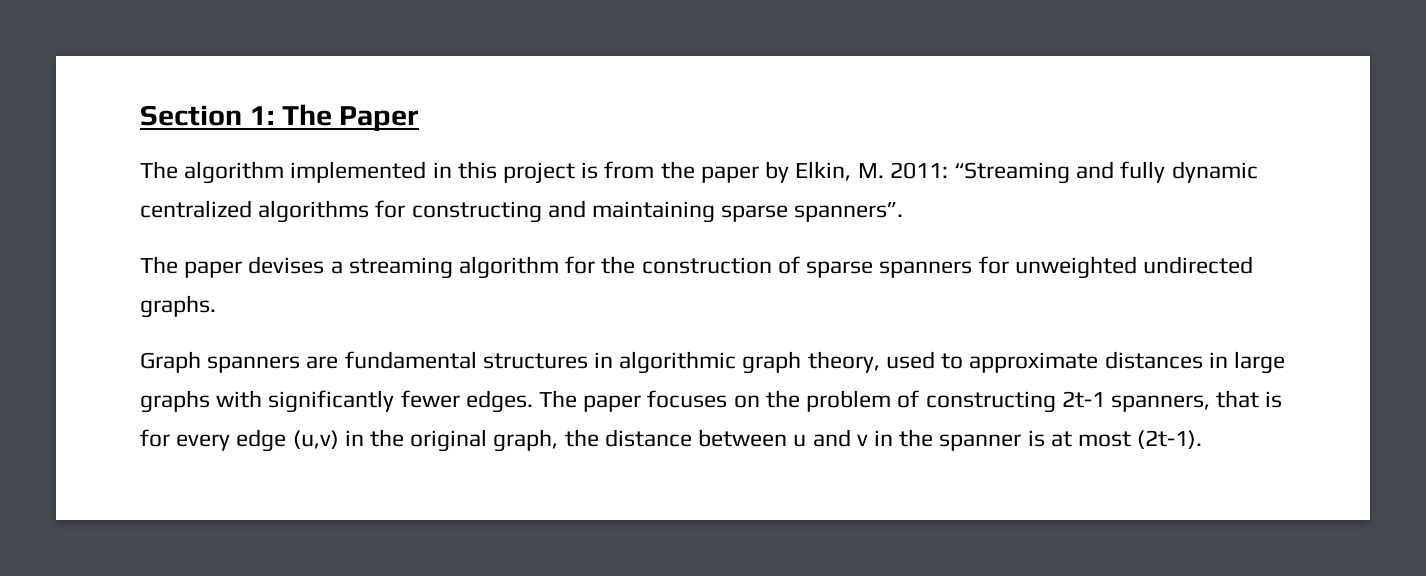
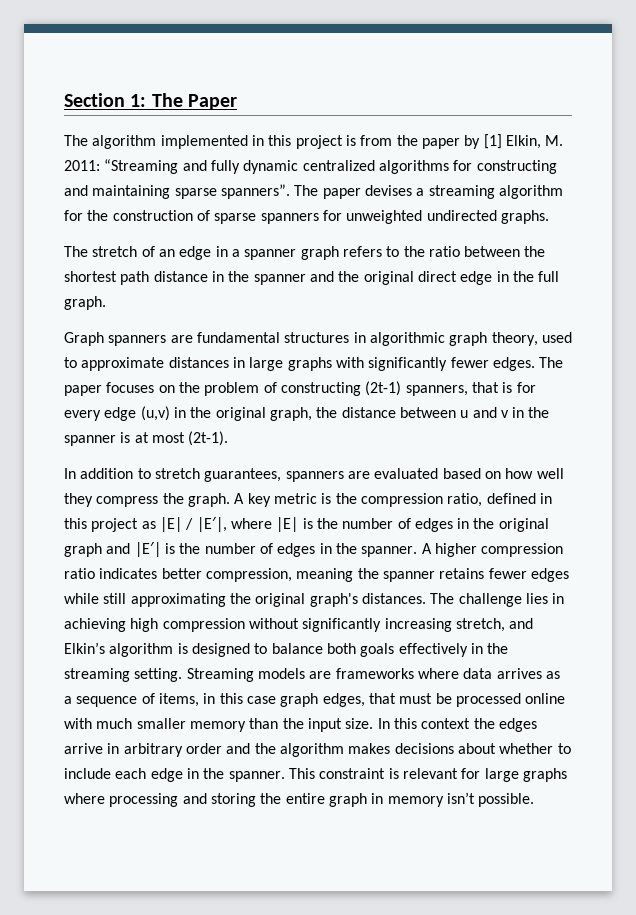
(790, 172) none -> [483,134,502,149] [1]
(904, 212) // -> (290, 191) none
(216, 306) none -> [64,246,546,260] [64,271,560,285] [64,296,106,310] // The stretch of an edge in a spanner graph refers to the ratio between the shortest path distance in the spanner and the original direct edge in the full graph.
[1061,391,1105,408] 2t-1 -> [365,381,402,396] (2t-1)
(1203, 439) none -> [64,468,564,482] [64,493,552,507] [64,517,549,532] [64,542,564,557] [64,568,569,582] [64,593,565,607] [64,618,534,632] [64,642,509,657] [64,668,560,682] [64,693,566,707] [64,718,537,732] [64,743,571,757] [64,768,567,782] [64,792,535,807] // In addition to stretch guarantees, spanners are evaluated based on how well they compress the graph. A key metric is the compression ratio, defined in this project as |E| / |E′|, where |E| is the number of edges in the original graph and |E′| is the number of edges in the spanner. A higher compression ratio indicates better compression, meaning the spanner retains fewer edges while still approximating the original graph's distances. The challenge lies in achieving high compression without significantly increasing stretch, and Elkin’s algorithm is designed to balance both goals effectively in the streaming setting. Streaming models are frameworks where data arrives as a sequence of items, in this case graph edges, that must be processed online with much smaller memory than the input size. In this context the edges arrive in arbitrary order and the algorithm makes decisions about whether to include each edge in the spanner. This constraint is relevant for large graphs where processing and storing the entire graph in memory isn’t possible.

